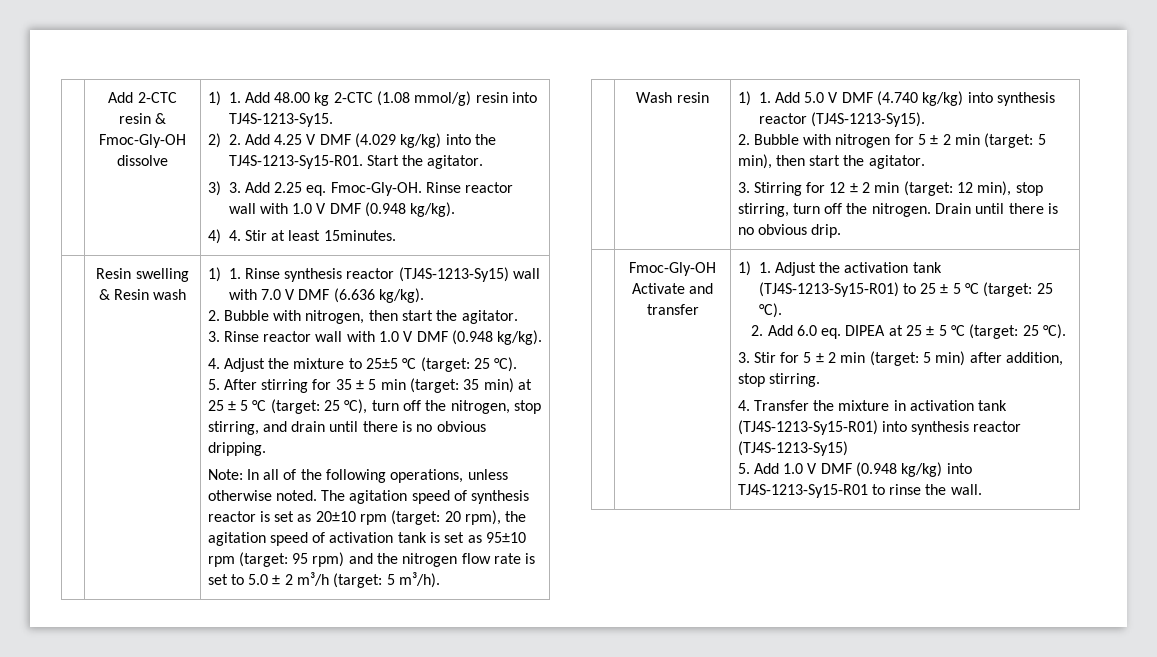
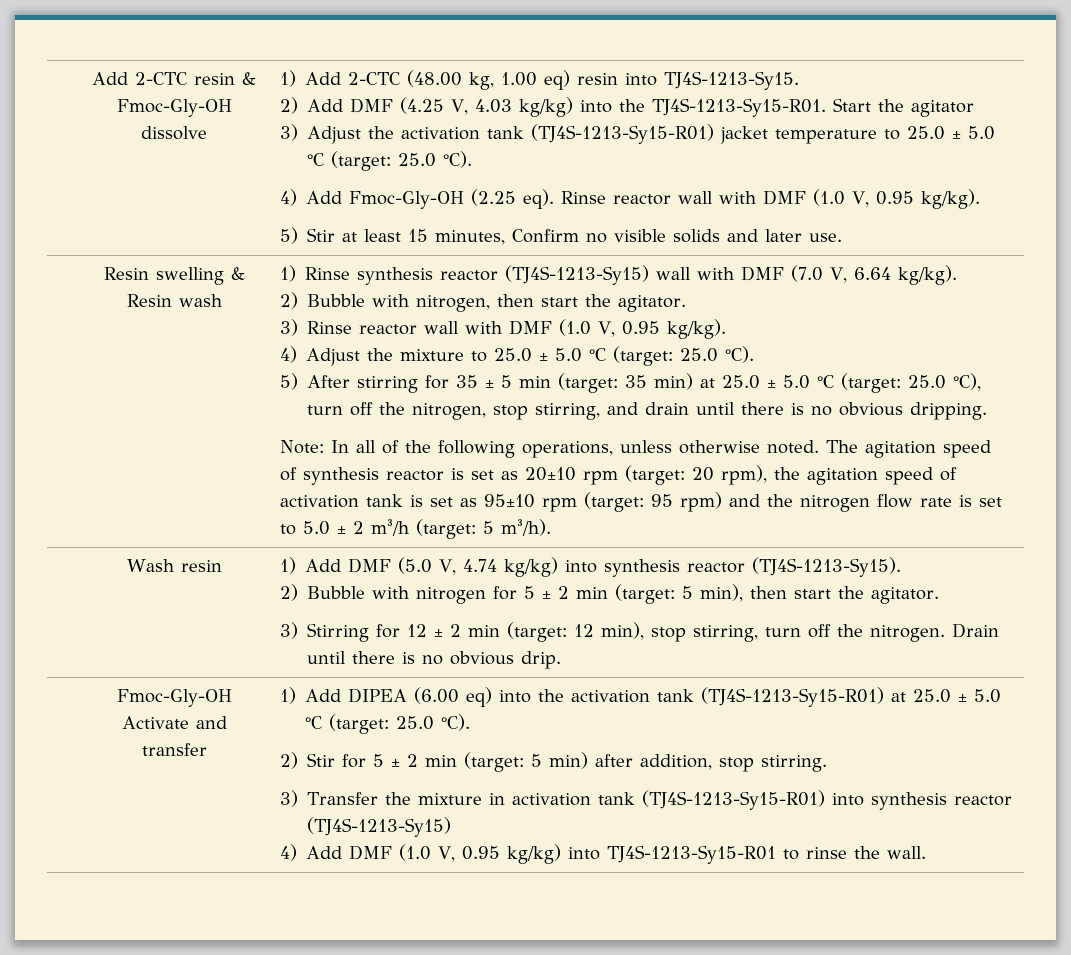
[228,91,538,106] [228,113,333,127] [207,133,397,148] 1. Add 48.00 kg 2-CTC (1.08 mmol/g) resin into TJ4S-1213-Sy15. // 2) 2. Add 4.25 V DMF (4.029 -> [304,70,799,90] [279,97,512,115] Add 2-CTC (48.00 kg, 1.00 eq) resin into TJ4S-1213-Sy15. // 2) Add DMF (4.25 V, 4.03
[427,155,484,169] [207,181,514,196] [228,202,456,217] [207,229,241,244] agitator. // 3) 3. Add 2.25 eq. Fmoc-Gly-OH. Rinse reactor wall with 1.0 V DMF (0.948 kg/kg). // 4) 4. -> [910,100,974,117] [279,124,995,144] [306,151,472,171] [279,189,980,209] [279,227,298,244] agitator // 3) Adjust the activation tank (TJ4S-1213-Sy15-R01) jacket temperature to 25.0 ± 5.0 °C (target: 25.0 °C). // 4) Add Fmoc-Gly-OH (2.25 eq). Rinse reactor wall with DMF (1.0 V, 0.95 kg/kg). // 5)
[323,230,396,241] 15minutes. -> [407,229,842,245] 15 minutes, Confirm no visible solids and later use.
[228,268,241,279] 1. -> (296, 273) none
[260,288,425,303] [207,310,220,321] 7.0 V DMF (6.636 kg/kg). // 2. -> [740,265,957,285] [279,292,298,309] DMF (7.0 V, 6.64 kg/kg). // 2)
[207,330,543,345] [207,358,220,369] 3. Rinse reactor wall with 1.0 V DMF (0.948 kg/kg). // 4. -> [279,319,726,339] [279,346,297,363] 3) Rinse reactor wall with DMF (1.0 V, 0.95 kg/kg). // 4)
[366,357,518,372] [207,379,220,390] 25±5 °C (target: 25 °C). // 5. -> [493,346,754,366] [279,373,298,390] 25.0 ± 5.0 °C (target: 25.0 °C). // 5)
[207,399,341,414] 25 ± 5 °C (target: 25 -> [721,373,946,393] 25.0 ± 5.0 °C (target: 25.0
[758,91,919,106] 1. Add 5.0 V DMF (4.740 -> [304,557,497,575] Add DMF (5.0 V, 4.74
[737,134,750,145] 2. -> [279,584,298,601] 2)
[737,182,750,193] 3. -> [279,622,298,639] 3)
[758,262,942,276] [758,282,1053,297] [758,303,782,318] [751,324,1067,339] [737,352,750,363] 1. Adjust the activation tank (TJ4S-1213-Sy15-R01) to 25 ± 5 °C (target: 25 °C). // 2. Add 6.0 eq. DIPEA at 25 ± 5 °C (target: 25 °C). // 3. -> [304,687,1001,707] [304,714,470,734] [279,752,298,769] Add DIPEA (6.00 eq) into the activation tank (TJ4S-1213-Sy15-R01) at 25.0 ± 5.0 °C (target: 25.0 °C). // 2)
[737,400,750,411] 4. -> [279,790,298,807] 3)
[737,462,898,477] 5. Add 1.0 V DMF (0.948 -> [279,844,500,862] 4) Add DMF (1.0 V, 0.95

